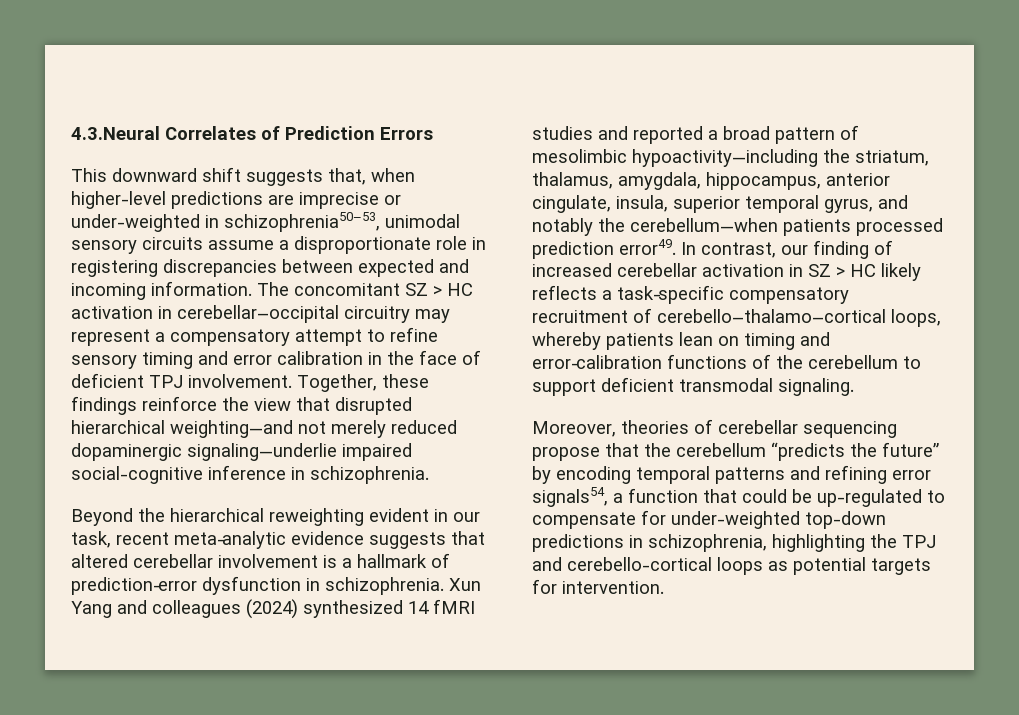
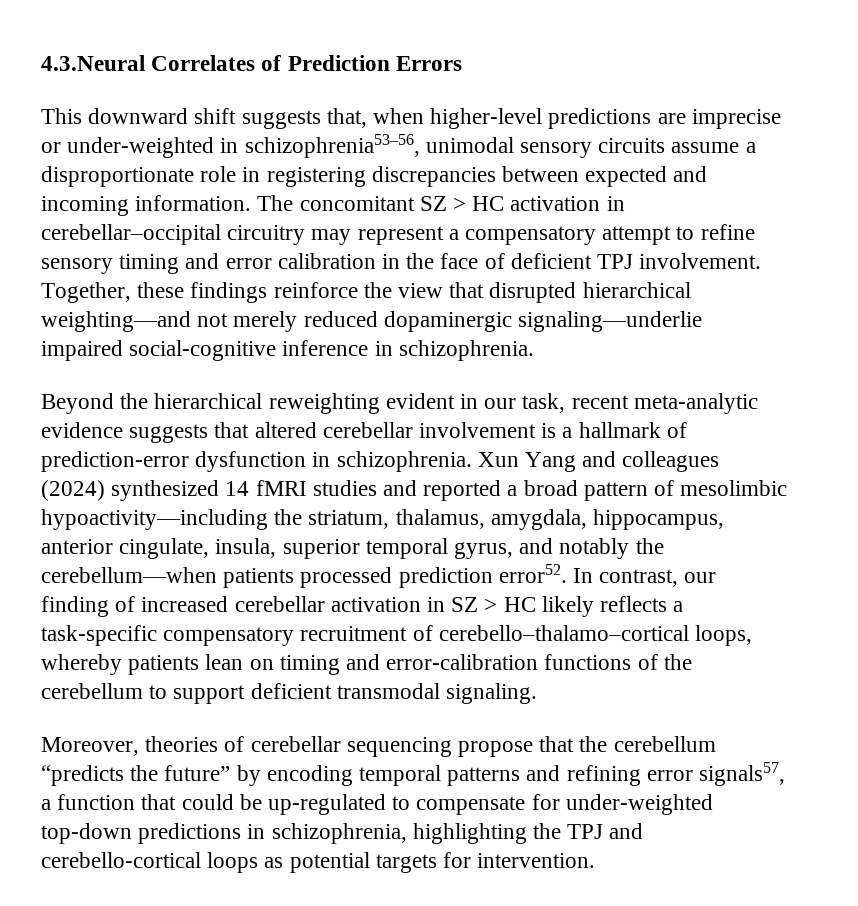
[224,212,380,232] schizophrenia50–53, -> [244,134,420,158] schizophrenia53–56,
[619,239,676,255] error49. -> [498,564,567,583] error52.
[532,487,608,507] signals54, -> [699,762,786,786] signals57,

